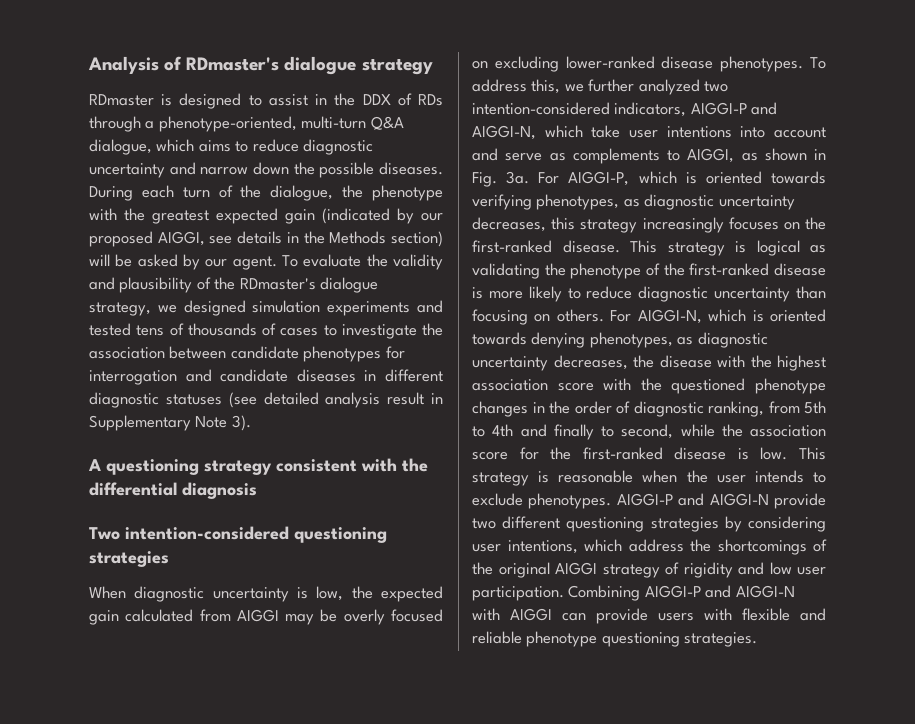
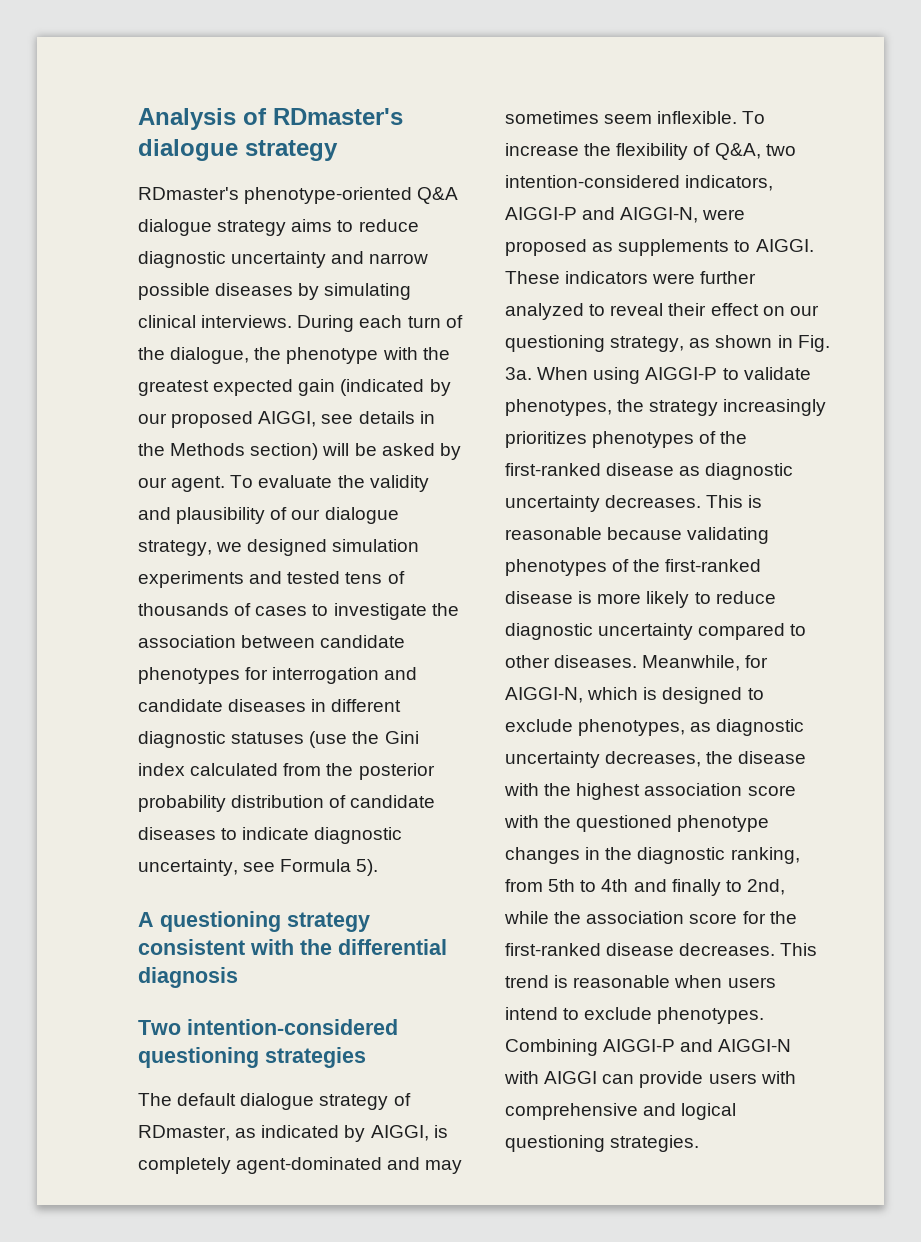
[89,93,444,109] [89,116,404,132] [89,139,195,155] RDmaster is designed to assist in the DDX of RDs through a phenotype-oriented, multi-turn Q&A dialogue, which -> [138,187,459,204] [138,219,287,236] RDmaster's phenotype-oriented Q&A dialogue strategy
[252,162,443,178] down the possible diseases. -> [138,283,412,300] [138,315,293,328] possible diseases by simulating clinical interviews.
[214,277,316,290] the RDmaster's -> [291,509,321,520] our
[228,392,443,408] [89,415,251,431] (see detailed analysis result in Supplementary Note 3). -> [309,731,419,748] [138,763,435,780] [138,795,436,812] [138,827,403,844] [138,859,379,876] (use the Gini index calculated from the posterior probability distribution of candidate diseases to indicate diagnostic uncertainty, see Formula 5).
[89,586,443,602] [89,609,443,625] [472,56,826,72] [472,79,700,95] When diagnostic uncertainty is low, the expected gain calculated from AIGGI may be overly focused on excluding lower-ranked disease phenotypes. To address this, we further analyzed -> [138,1093,411,1110] [138,1125,448,1142] [138,1157,463,1174] [505,111,766,124] [505,143,761,160] The default dialogue strategy of RDmaster, as indicated by AIGGI, is completely agent-dominated and may sometimes seem inflexible. To increase the flexibility of Q&A,
[544,125,826,138] [472,148,735,164] which take user intentions into account and serve as complements to AIGGI, -> [702,209,746,220] [505,239,814,256] [505,271,757,284] [505,303,819,320] [505,335,685,352] were proposed as supplements to AIGGI. These indicators were further analyzed to reveal their effect on our questioning strategy,
[538,171,826,186] [472,194,795,210] [472,217,826,233] [472,240,826,256] [472,263,642,279] For AIGGI-P, which is oriented towards verifying phenotypes, as diagnostic uncertainty decreases, this strategy increasingly focuses on the first-ranked disease. This strategy is logical as validating the phenotype -> [537,367,811,384] [505,399,827,416] [505,431,748,448] [505,463,794,480] [505,495,763,512] [505,527,770,544] [505,559,607,576] When using AIGGI-P to validate phenotypes, the strategy increasingly prioritizes phenotypes of the first-ranked disease as diagnostic uncertainty decreases. This is reasonable because validating phenotypes
[796,286,826,299] [472,309,826,325] [472,332,586,348] than focusing on others. For AIGGI-N, which is oriented towards denying -> [698,623,807,640] [505,655,769,671] [505,687,764,704] [505,719,573,732] compared to other diseases. Meanwhile, for AIGGI-N, which is designed to exclude
[574,401,630,414] order of -> (633, 853) none
[621,424,674,439] second, -> [746,879,785,895] 2nd,
[737,447,826,460] [472,470,826,486] [472,493,826,509] [472,516,826,532] [472,539,827,555] [472,562,826,578] [472,586,564,601] is low. This strategy is reasonable when the user intends to exclude phenotypes. AIGGI-P and AIGGI-N provide two different questioning strategies by considering user intentions, which address the shortcomings of the original AIGGI strategy of rigidity and low user participation. -> [679,943,818,956] [505,975,776,988] [505,1007,765,1024] decreases. This trend is reasonable when users intend to exclude phenotypes.
[742,608,826,621] [472,631,598,647] flexible and reliable phenotype -> [505,1103,737,1120] comprehensive and logical

